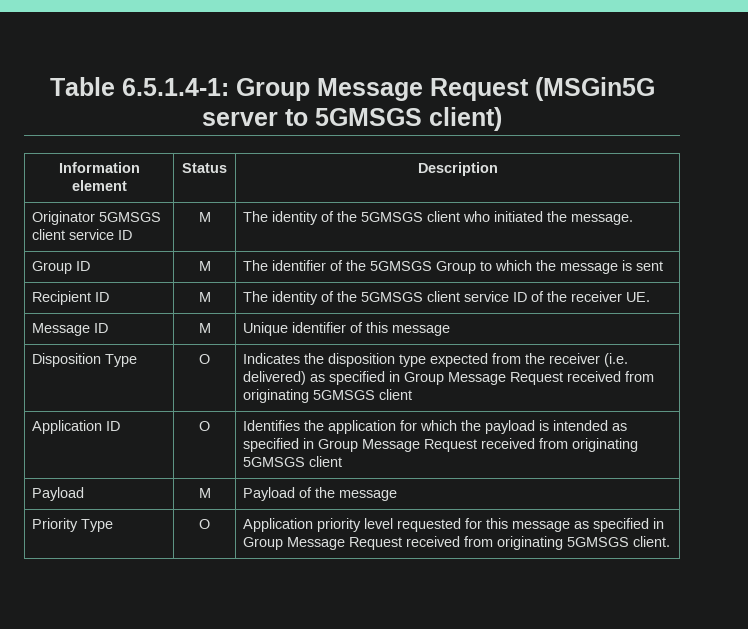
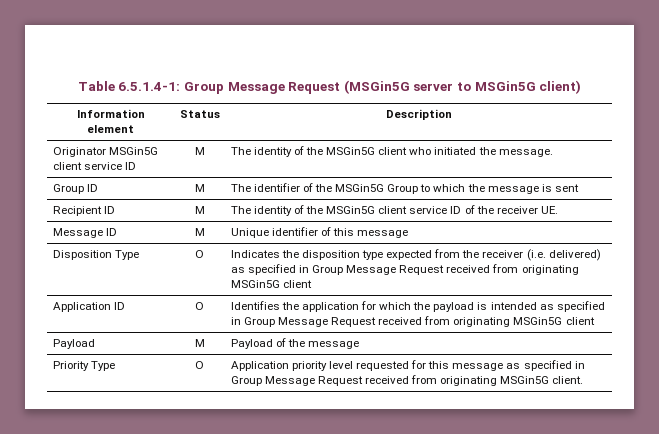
[315,108,422,126] 5GMSGS -> [474,81,536,91] MSGin5G
[99,212,162,222] 5GMSGS -> [108,147,158,155] MSGin5G
[361,212,424,222] 5GMSGS -> [326,147,376,155] MSGin5G
[370,261,433,271] 5GMSGS -> [335,184,385,192] MSGin5G
[361,292,424,302] 5GMSGS -> [326,206,376,214] MSGin5G
[313,390,376,400] 5GMSGS -> [230,280,280,288] MSGin5G
[243,457,306,467] 5GMSGS -> [513,317,563,325] MSGin5G
[567,537,630,547] 5GMSGS -> [500,376,550,384] MSGin5G

